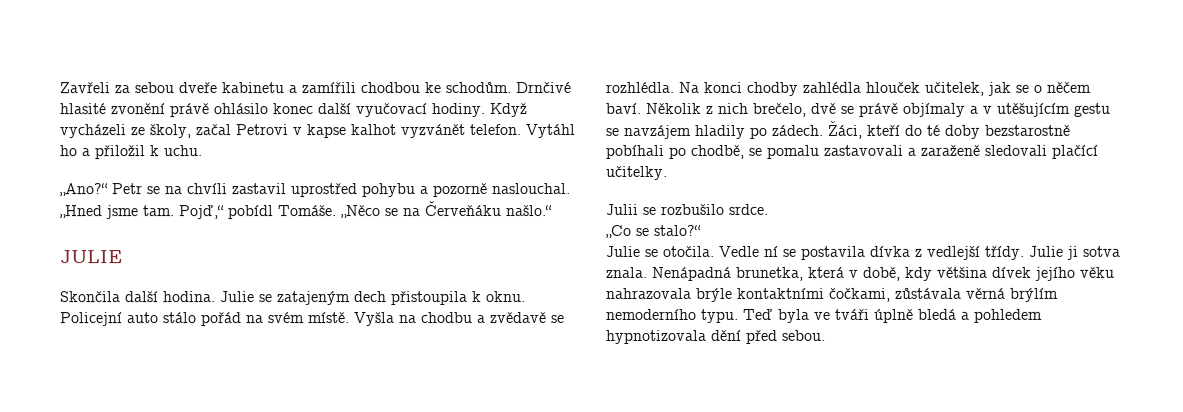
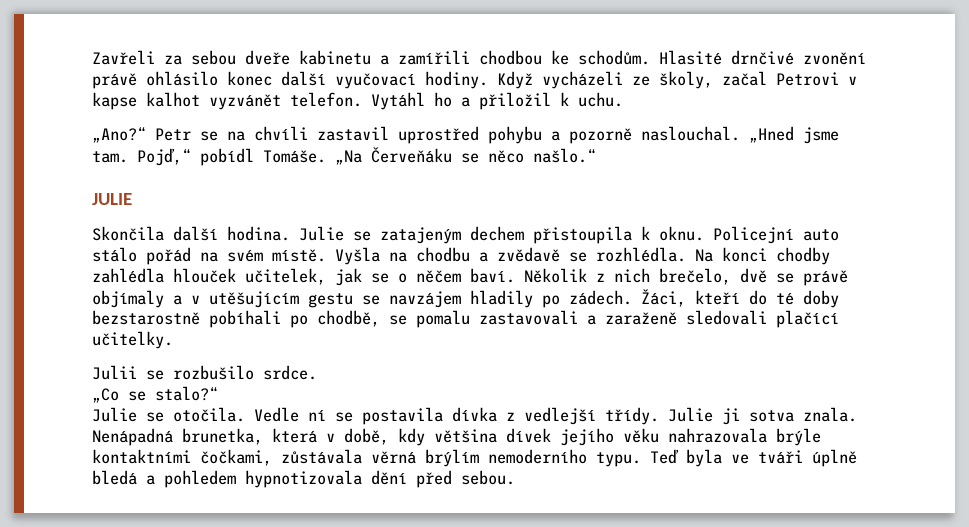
[515,82,571,94] [59,103,106,115] Drnčivé hlasité -> [659,50,794,65] Hlasité drnčivé
[340,201,502,219] „Něco se na Červeňáku -> [335,147,524,165] „Na Červeňáku se něco
[354,291,387,303] dech -> [470,226,524,241] dechem

